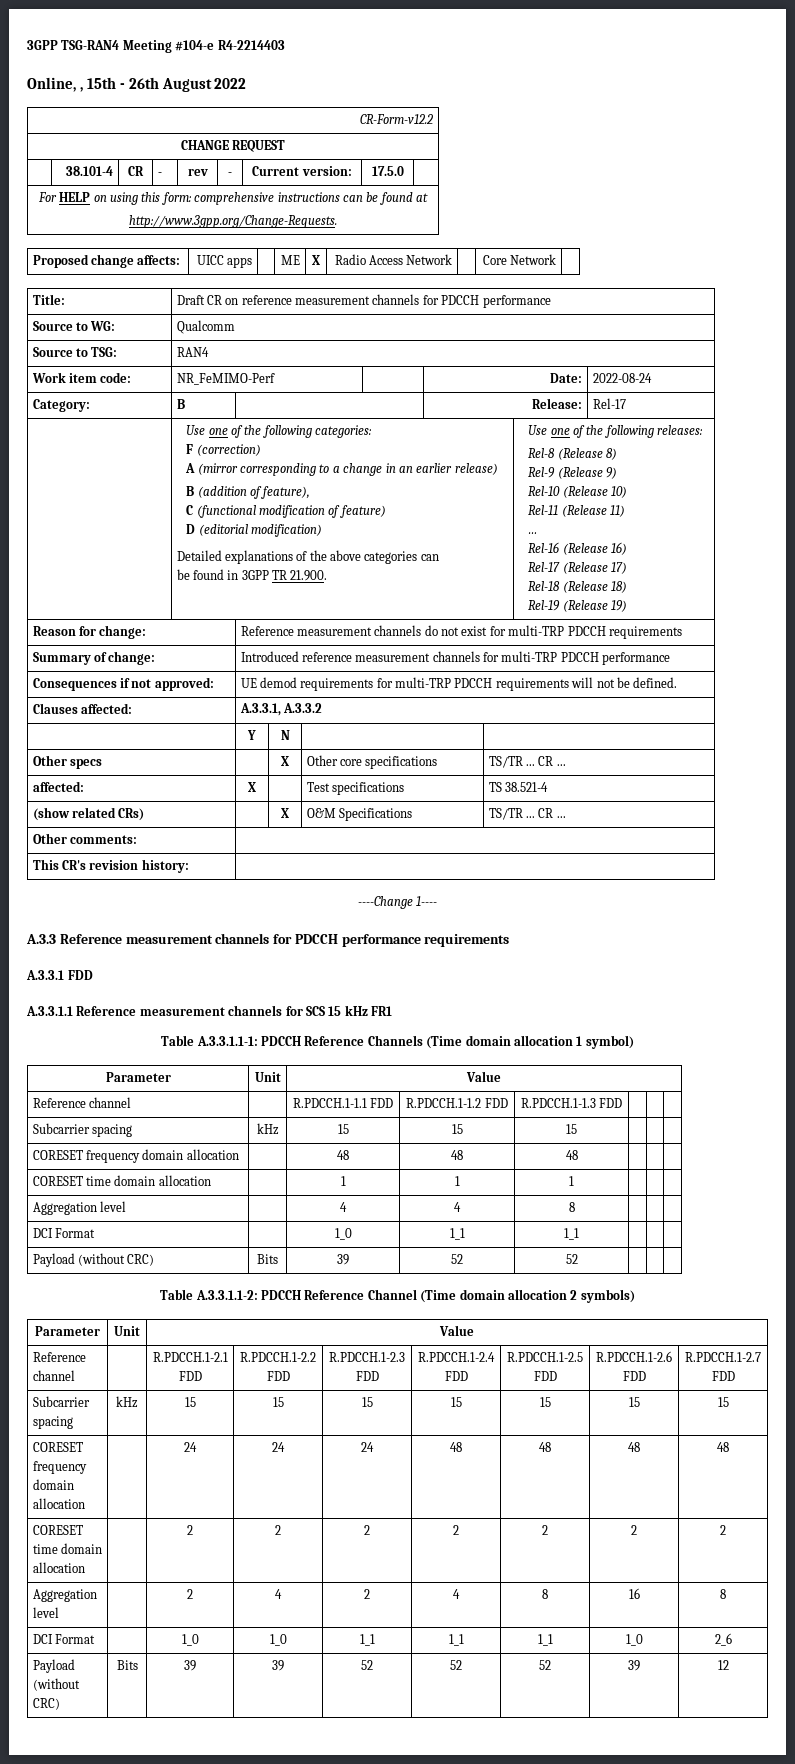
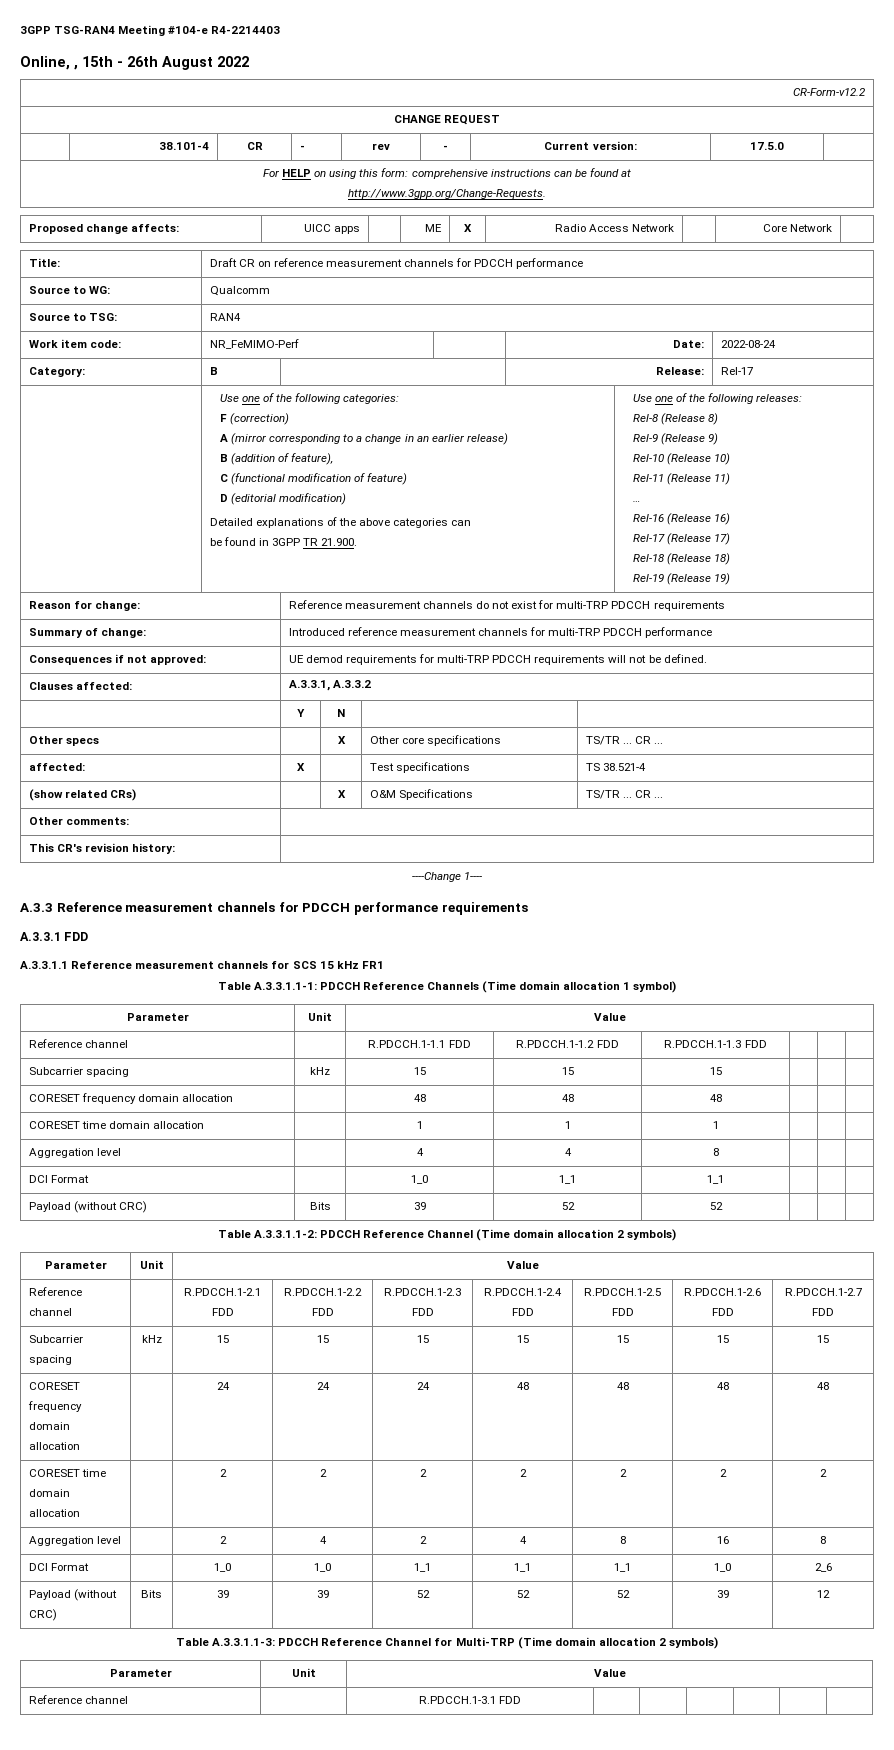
(729, 1665) none -> [175,1637,719,1649] [109,1669,172,1677] [291,1668,316,1677] [593,1669,626,1677] [28,1695,128,1704] [418,1696,522,1704] // Table A.3.3.1.1-3: PDCCH Reference Channel for Multi-TRP (Time domain allocation 2 symbols) // Parameter | Unit | Value // Reference channel | | R.PDCCH.1-3.1 FDD | | | | | |

